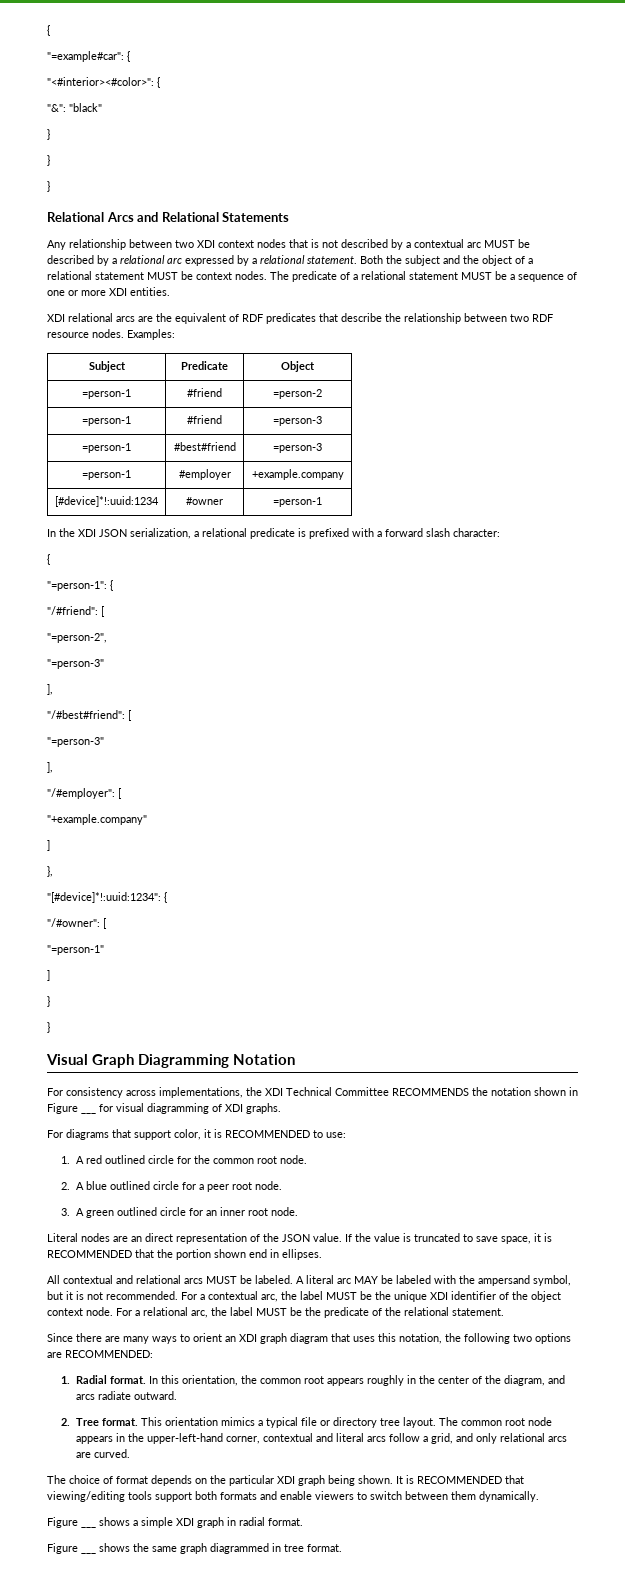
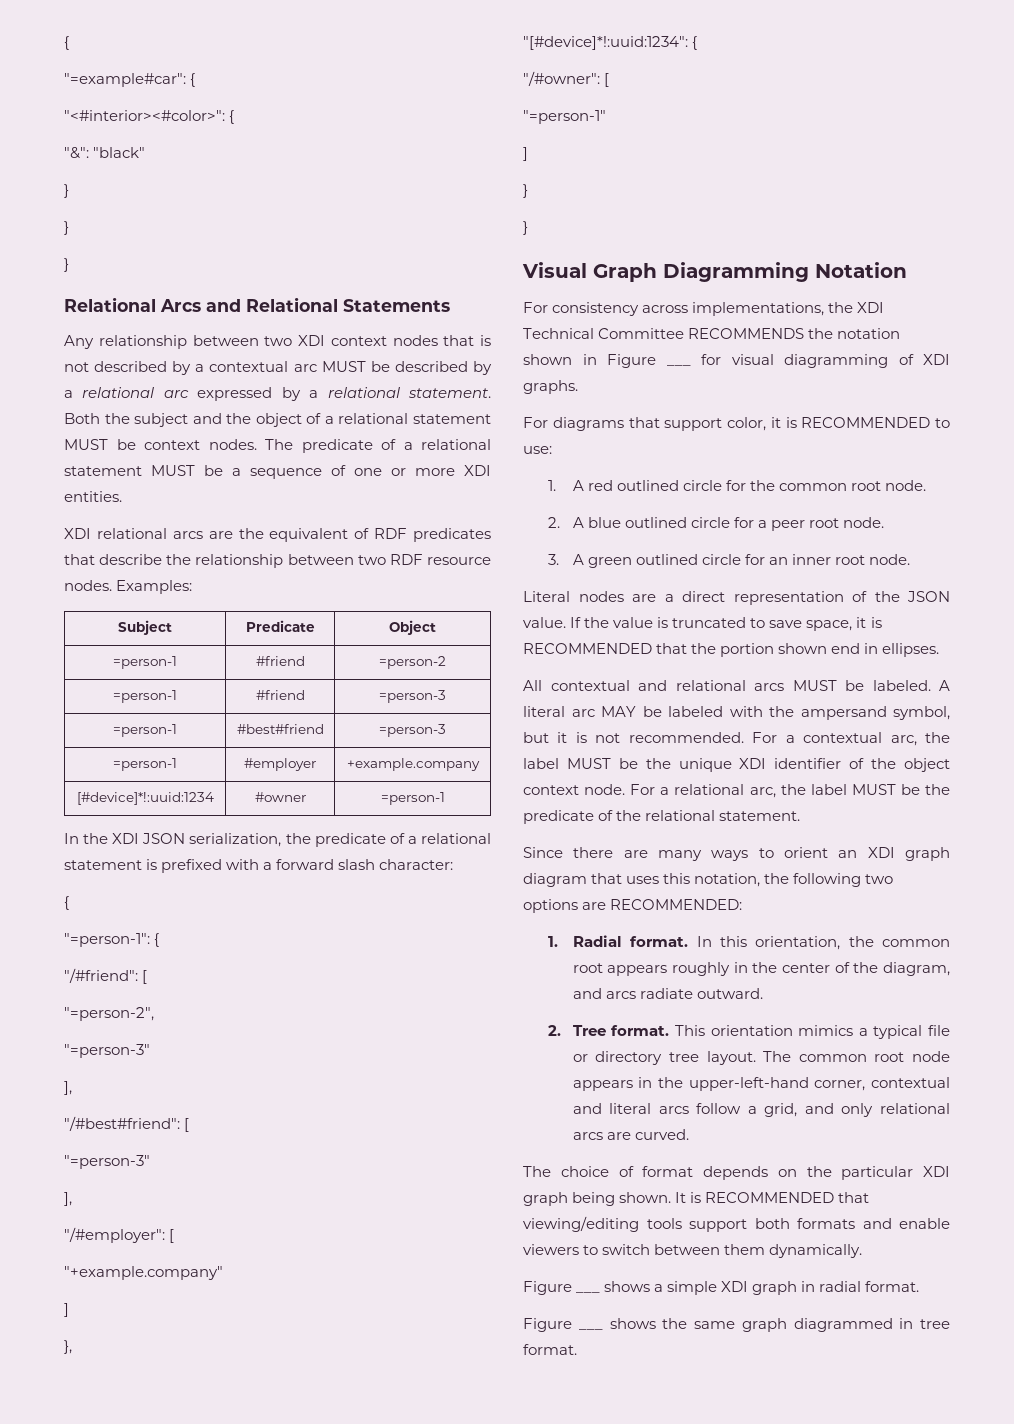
[194,528,295,539] a relational predicate -> [285,833,491,847] [64,860,142,870] the predicate of a relational statement
[131,1236,142,1242] an -> [664,594,674,602] a

